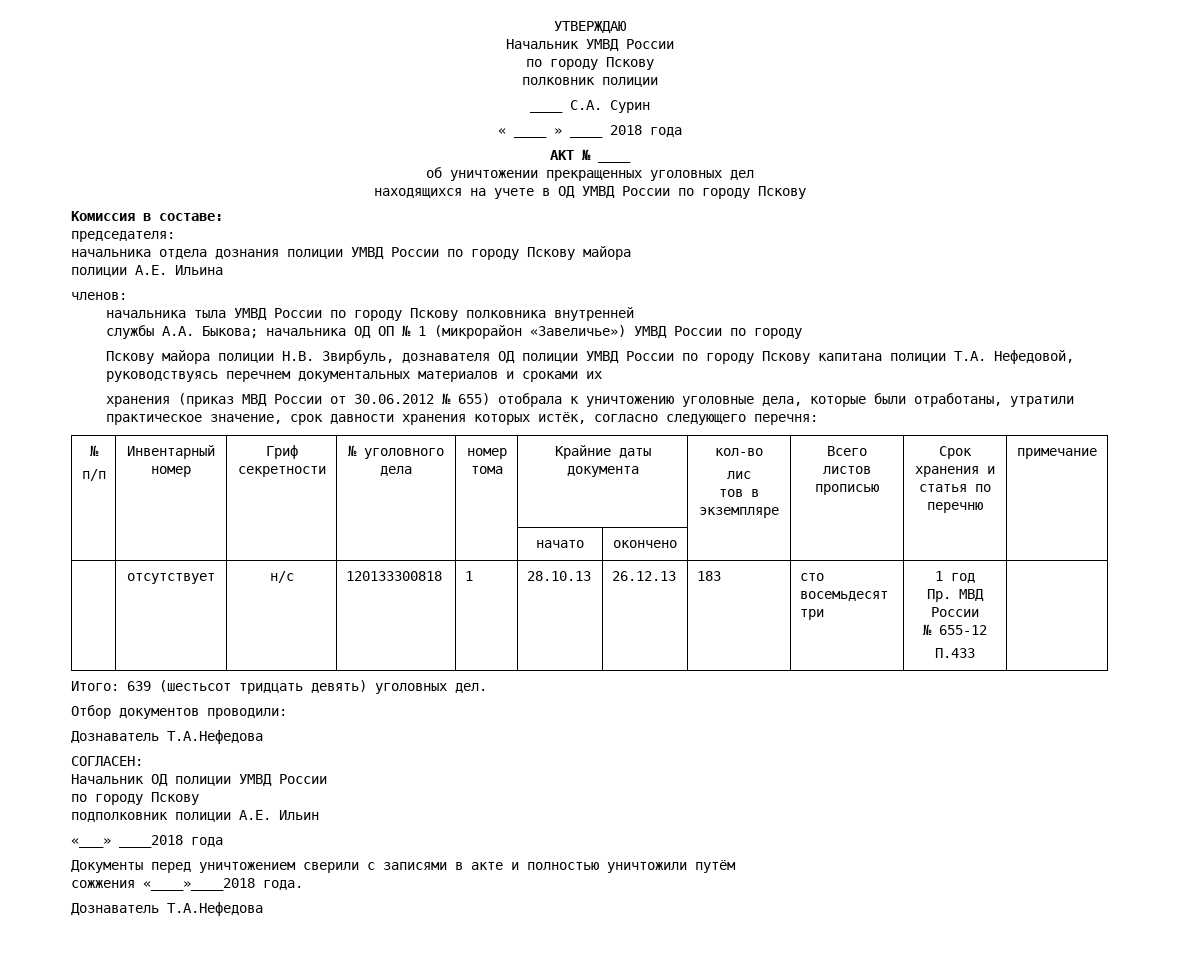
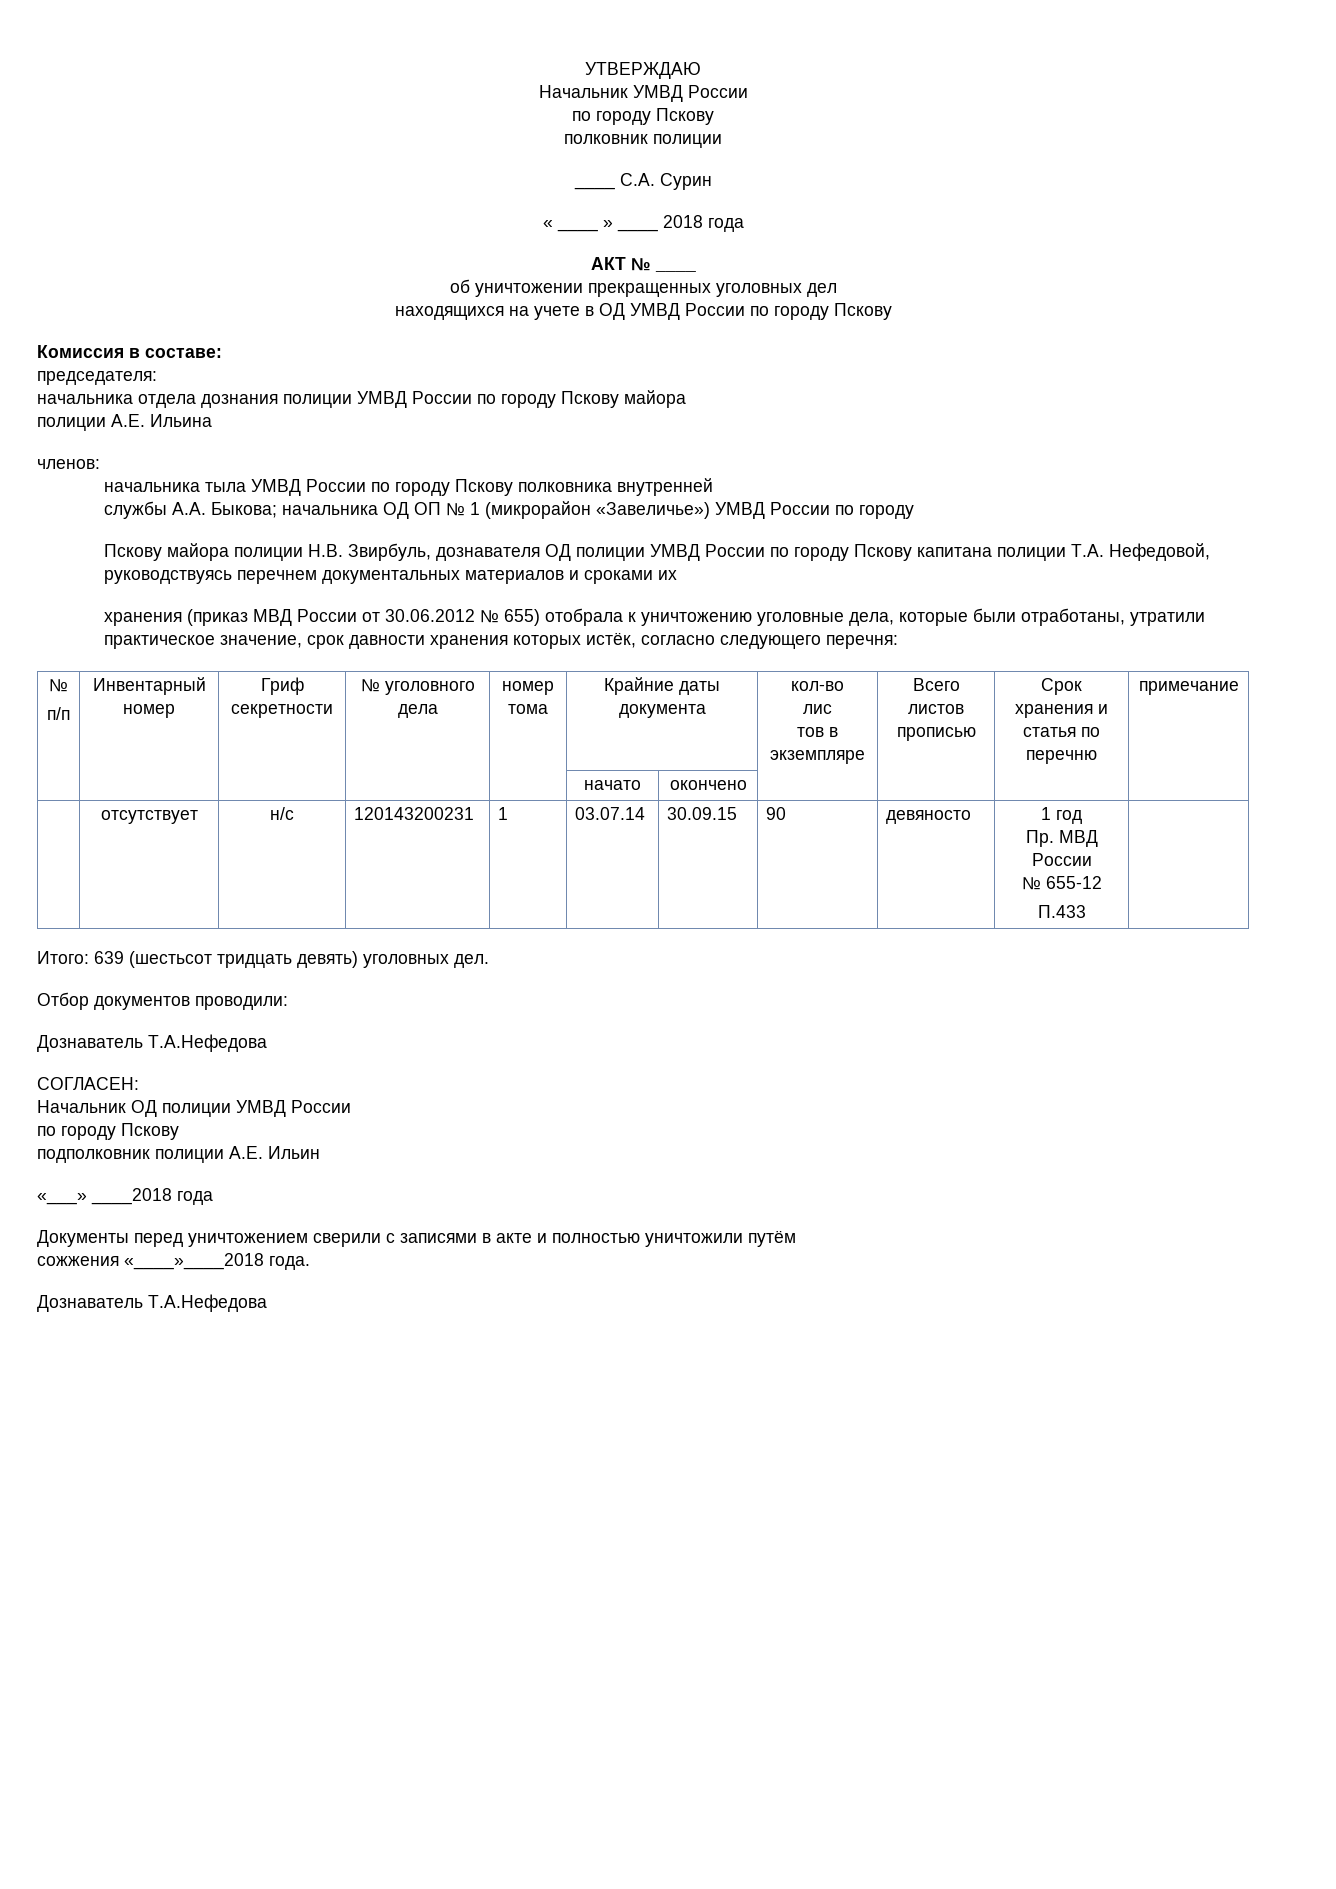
[345,571,442,581] [464,571,473,581] [526,571,591,581] [611,571,676,581] [696,571,721,581] [799,573,824,581] [799,591,888,601] [799,609,824,620] 120133300818 | 1 | 28.10.13 | 26.12.13 | 183 | сто восемьдесят три -> [354,807,475,820] [498,807,509,820] [575,807,646,820] [667,807,738,820] [766,807,787,820] [886,810,972,824] 120143200231 | 1 | 03.07.14 | 30.09.15 | 90 | девяносто

